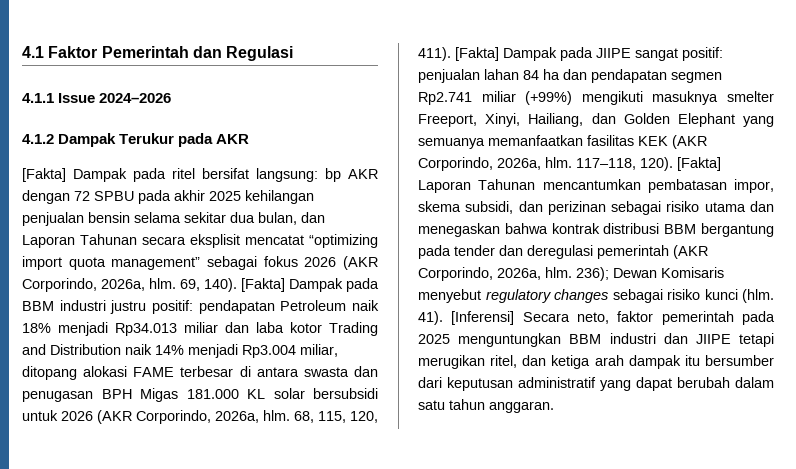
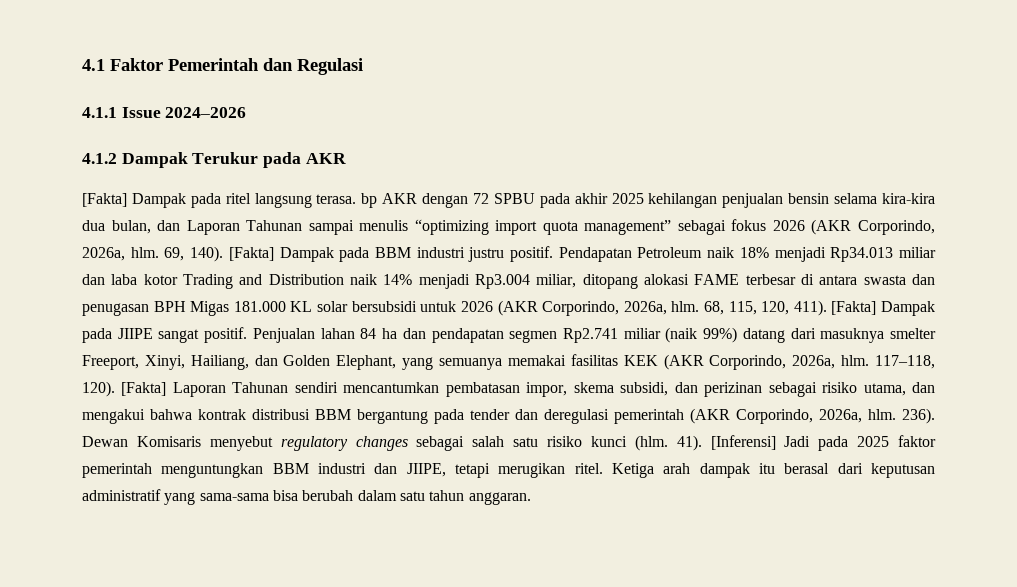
[202,168,318,182] bersifat langsung: -> [254,193,357,208] langsung terasa.
[184,212,226,223] sekitar -> [882,193,936,204] kira-kira
[142,234,304,248] secara eksplisit mencatat -> [308,220,409,235] sampai menulis
[152,300,275,314] positif: pendapatan -> [510,246,632,262] positif. Pendapatan
[682,47,723,61] [418,69,480,83] positif: penjualan -> [204,327,315,343] positif. Penjualan
[525,91,643,105] (+99%) mengikuti -> [665,327,816,343] (naik 99%) datang dari
[677,113,735,127] Elephant -> [336,355,397,370] Elephant,
[488,135,583,146] memanfaatkan -> [507,355,566,366] memakai
(536, 184) none -> [294,382,338,393] sendiri
[704,201,774,212] [418,223,500,237] utama dan menegaskan -> [863,382,936,396] [82,409,145,424] utama, dan mengakui
[576,267,609,281] 236); -> [902,408,935,424] 236).
(663, 296) none -> [472,436,539,447] salah satu
[522,311,775,325] [418,334,450,344] Secara neto, faktor pemerintah pada 2025 -> [784,435,936,451] [82,463,152,478] Jadi pada 2025 faktor pemerintah
[695,334,731,344] JIIPE -> [406,463,446,477] JIIPE,
[490,355,591,369] ritel, dan ketiga -> [574,463,654,478] ritel. Ketiga
[705,355,774,366] bersumber -> [784,463,830,474] berasal
[636,377,672,391] dapat -> [199,490,298,501] sama-sama bisa

